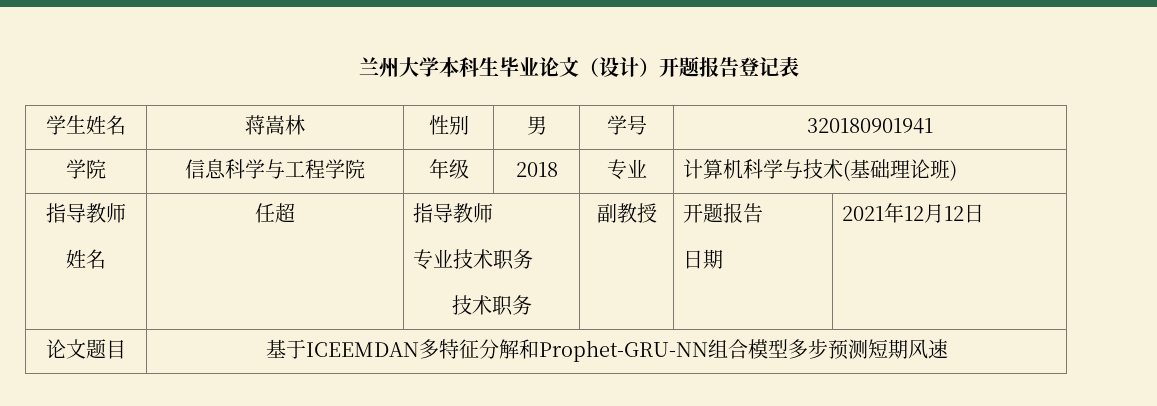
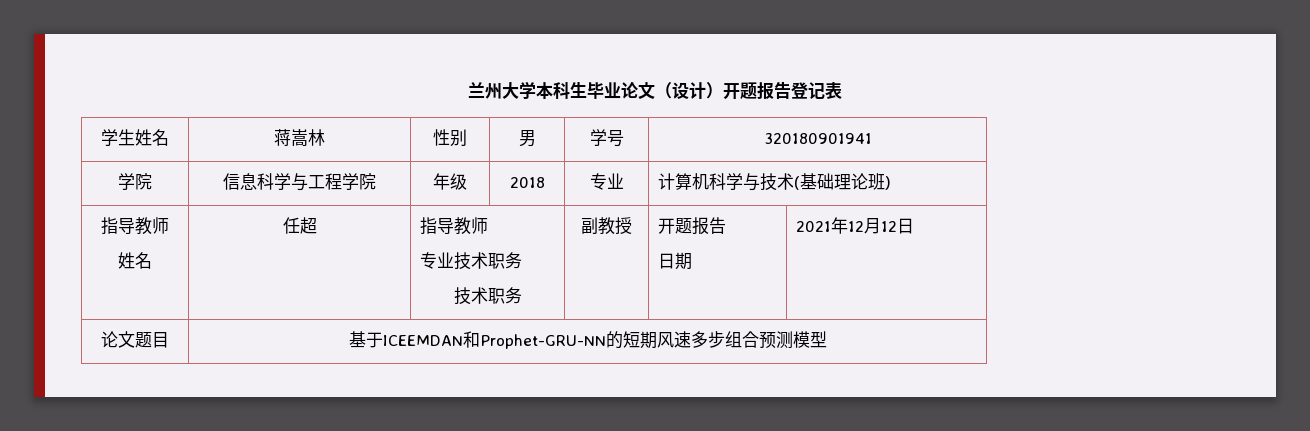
[418,339,948,362] 多特征分解和Prophet-GRU-NN组合模型多步预测短期风速 -> [462,331,827,349] 和Prophet-GRU-NN的短期风速多步组合预测模型

